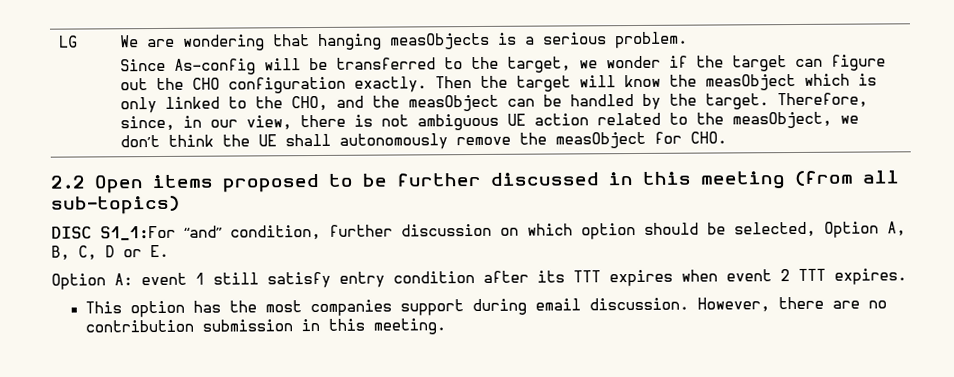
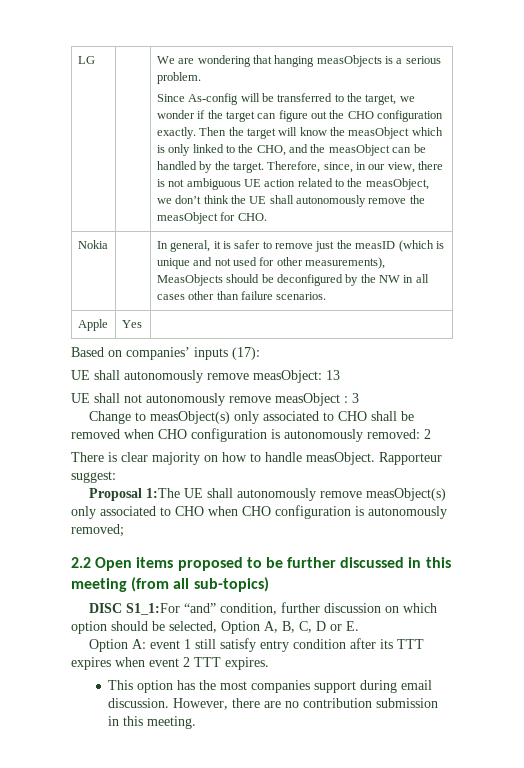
(727, 137) none -> [77,240,108,249] [156,240,444,252] [156,257,386,269] [156,274,429,286] [156,291,327,300] [77,319,108,331] [121,320,142,328] [71,347,260,360] [71,370,340,383] [71,393,359,406] [89,411,415,424] [71,428,431,442] [71,452,442,465] [71,471,116,483] [89,488,447,501] [71,505,447,519] [71,524,124,537] // Nokia | | In general, it is safer to remove just the measID (which is unique and not used for other measurements), MeasObjects should be deconfigured by the NW in all cases other than failure scenarios. // Apple | Yes | // Based on companies’ inputs (17): // UE shall autonomously remove measObject: 13 // UE shall not autonomously remove measObject : 3 // Change to measObject(s) only associated to CHO shall be removed when CHO configuration is autonomously removed: 2 // There is clear majority on how to handle measObject. Rapporteur suggest: // Proposal 1:The UE shall autonomously remove measObject(s) only associated to CHO when CHO configuration is autonomously removed;

